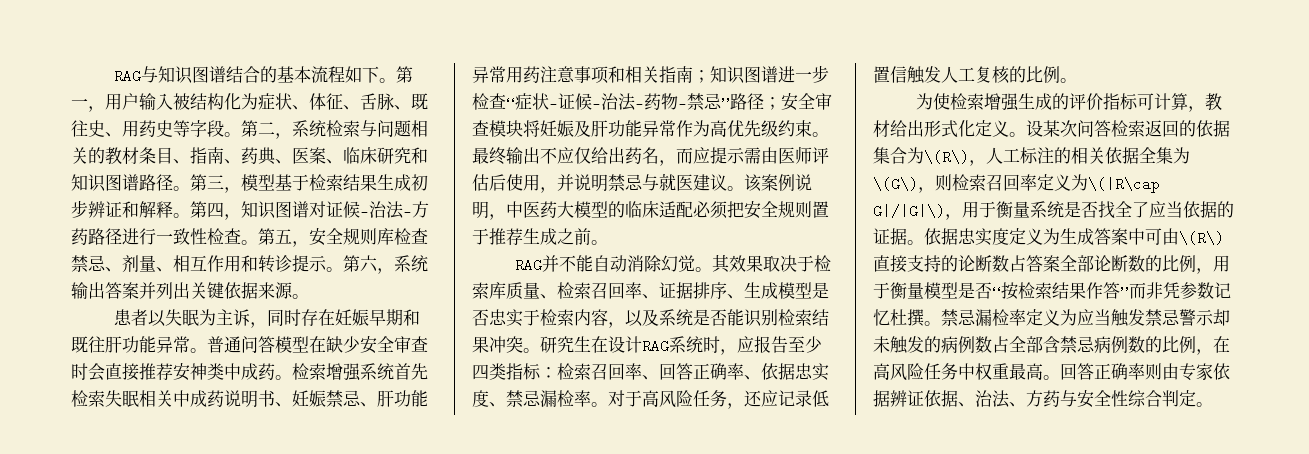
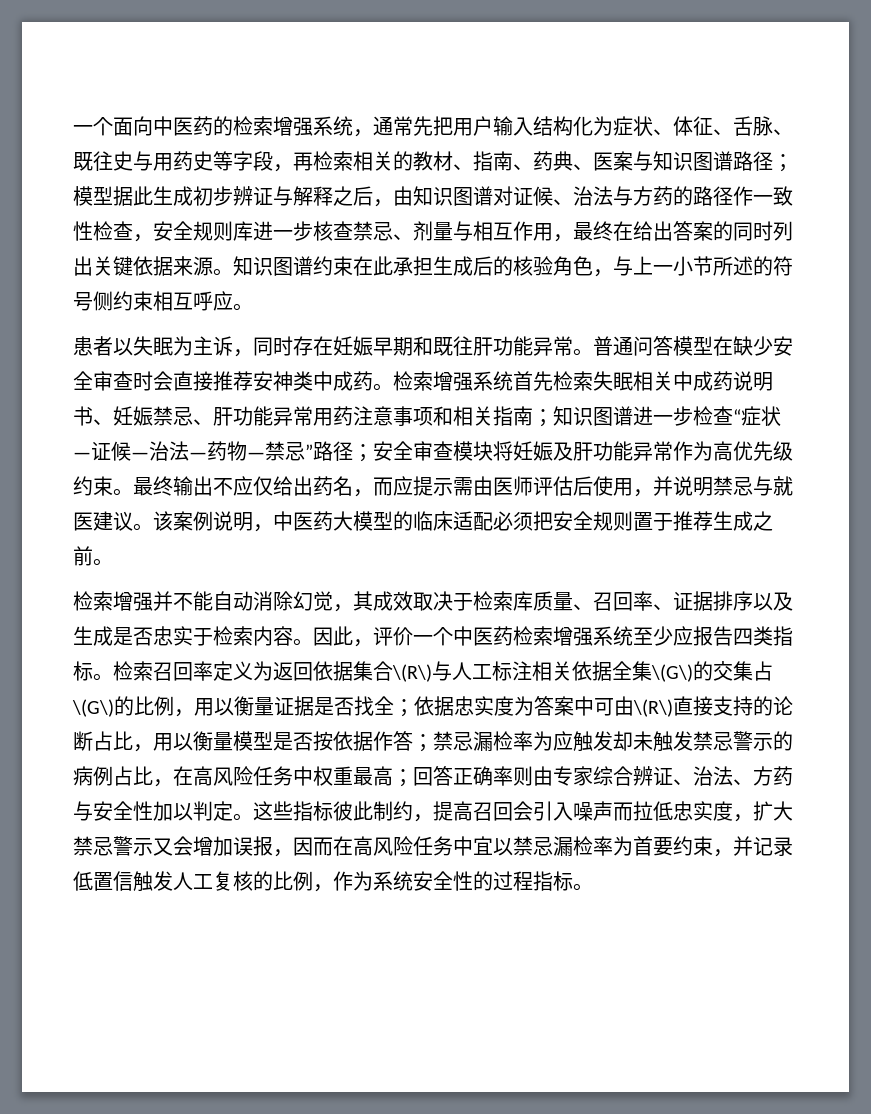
[113,66,413,84] [71,98,105,112] RAG与知识图谱结合的基本流程如下。第一， -> [73,116,453,137] 一个面向中医药的检索增强系统，通常先把
[173,93,190,110] 被 -> (533, 126) none
[105,132,122,137] 、 -> [133,151,153,171] 与
[224,120,411,139] 。第二，系统检索与问题 -> [273,151,353,172] ，再检索
[139,147,173,164] 条目 -> (453, 161) none
[326,147,428,164] [71,174,428,193] [71,200,429,220] [71,228,156,245] 、临床研究和知识图谱路径。第三，模型基于检索结果生成初步辨证和解释。第四，知识图谱对证候—治法—方药路径进行 -> [633,151,793,172] [73,186,753,207] 与知识图谱路径；模型据此生成初步辨证与解释之后，由知识图谱对证候、治法与方药的路径作
[241,228,292,245] 。第五 -> (133, 230) none
[394,228,411,245] 检 -> [253,221,333,241] 进一步核
[156,267,173,272] 、 -> [453,221,473,241] 与
[241,255,428,274] [71,282,156,299] 和转诊提示。第六，系统输出答案并 -> [553,221,773,242] ，最终在给出答案的同时
(309, 296) none -> [233,256,793,277] [73,291,253,311] 知识图谱约束在此承担生成后的核验角色，与上一小节所述的符号侧约束相互呼应。
[514,258,542,272] RAG -> [73,591,153,611] 检索增强
[694,254,763,273] 。其效果 -> [333,591,413,612] ，其成效
[557,282,591,299] 检索 -> (593, 607) none
[727,282,812,299] 、生成模型 -> [753,592,793,611] [73,626,113,646] 以及生成
[608,309,829,328] [472,336,822,355] ，以及系统是否能识别检索结果冲突。研究生在设计RAG系统时，应报告至少 -> [293,626,733,647] 。因此，评价一个中医药检索增强系统至少应报告
[540,363,829,381] [472,390,778,409] ：检索召回率、回答正确率、依据忠实度、禁忌漏检率。对于高风险任务，还应 -> [93,661,773,682] [72,696,793,717] [73,731,793,752] [73,766,793,787] [73,801,793,822] [73,836,753,857] 。检索召回率定义为返回依据集合\(R\)与人工标注相关依据全集\(G\)的交集占\(G\)的比例，用以衡量证据是否找全；依据忠实度为答案中可由\(R\)直接支持的论断占比，用以衡量模型是否按依据作答；禁忌漏检率为应触发却未触发禁忌警示的病例占比，在高风险任务中权重最高；回答正确率则由专家综合辨证、治法、方药与安全性加以判定。这些指标彼此制约，提高召回会引入噪声而拉低忠实度，扩大禁忌警示又会增加误报，因而在高风险任务中宜以禁忌漏检率为首要约束，并
[1060,78,1077,83] [915,93,1222,112] [873,120,1230,138] [873,147,1190,166] [873,174,1160,193] [873,201,1234,220] [873,228,1224,246] [873,255,1230,274] [873,282,1231,300] [873,309,1230,327] [873,336,1230,355] [873,363,1230,381] [873,390,1196,408] 。 // 为使检索增强生成的评价指标可计算，教材给出形式化定义。设某次问答检索返回的依据集合为\(R\)，人工标注的相关依据全集为\(G\)，则检索召回率定义为\(|R\cap G|/|G|\)，用于衡量系统是否找全了应当依据的证据。依据忠实度定义为生成答案中可由\(R\)直接支持的论断数占答案全部论断数的比例，用于衡量模型是否“按检索结果作答”而非凭参数记忆杜撰。禁忌漏检率定义为应当触发禁忌警示却未触发的病例数占全部含禁忌病例数的比例，在高风险任务中权重最高。回答正确率则由专家依据辨证依据、治法、方药与安全性综合判定 -> [313,871,573,892] ，作为系统安全性的过程指标

